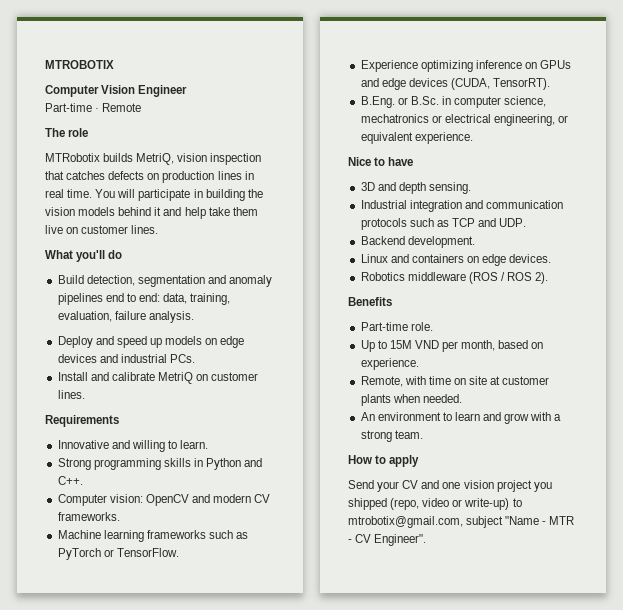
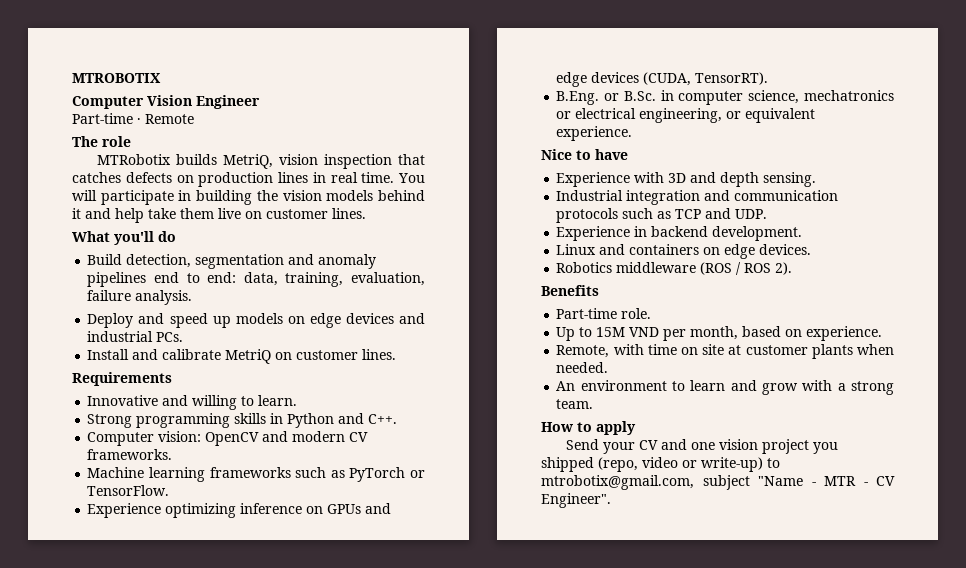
(414, 161) none -> [556,172,665,187] Experience with
[360,236,405,245] Backend -> [556,226,709,241] Experience in backend

